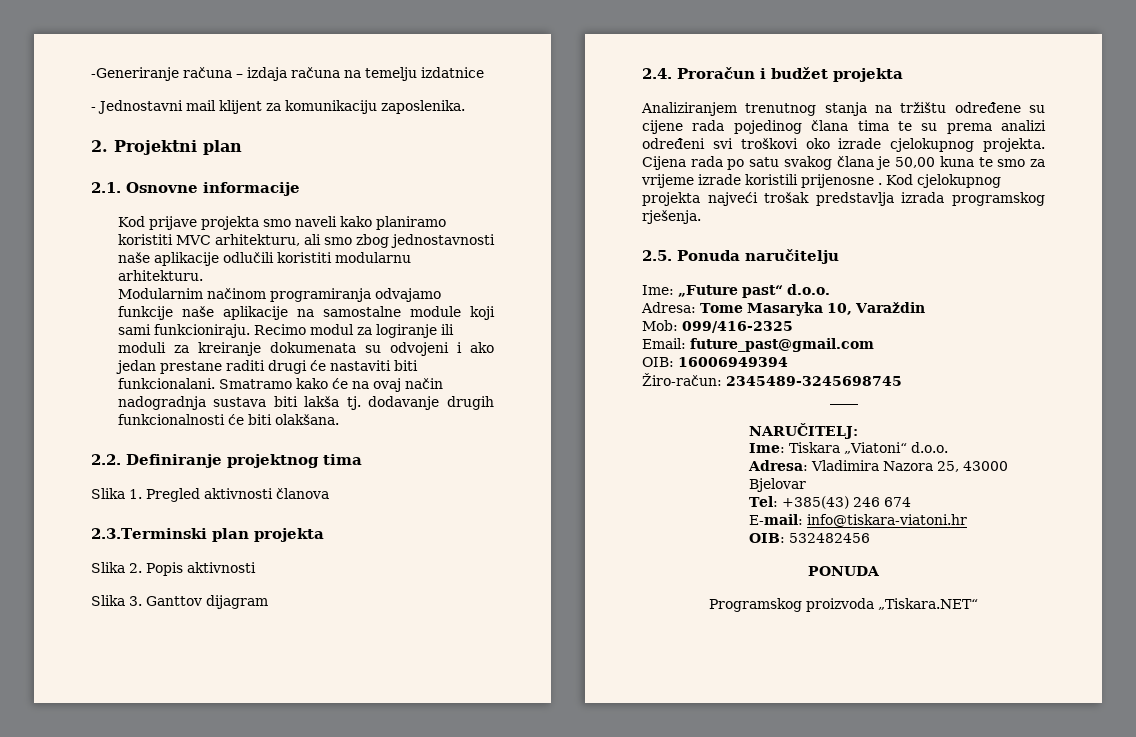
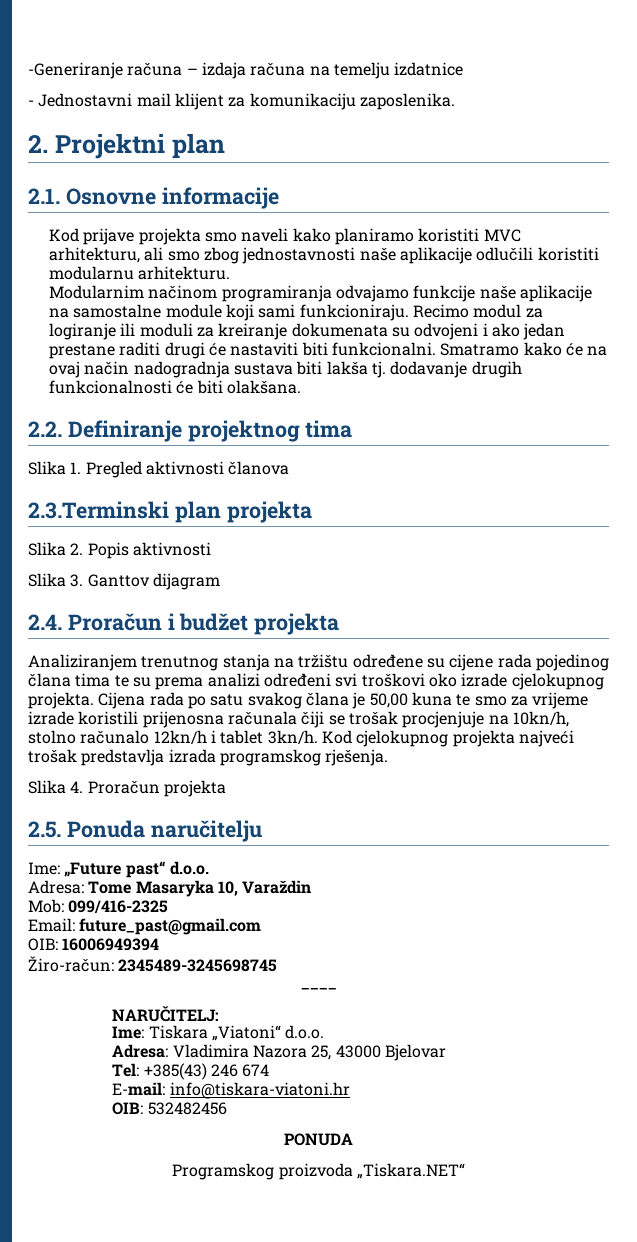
[117,378,215,389] funkcionalani. -> [331,342,436,356] funkcionalni.
[801,174,882,188] prijenosne . -> [142,711,569,728] [28,730,318,744] prijenosna računala čiji se trošak procjenjuje na 10kn/h, stolno računalo 12kn/h i tablet 3kn/h.
(701, 217) none -> [28,780,226,797] // Slika 4. Proračun projekta

